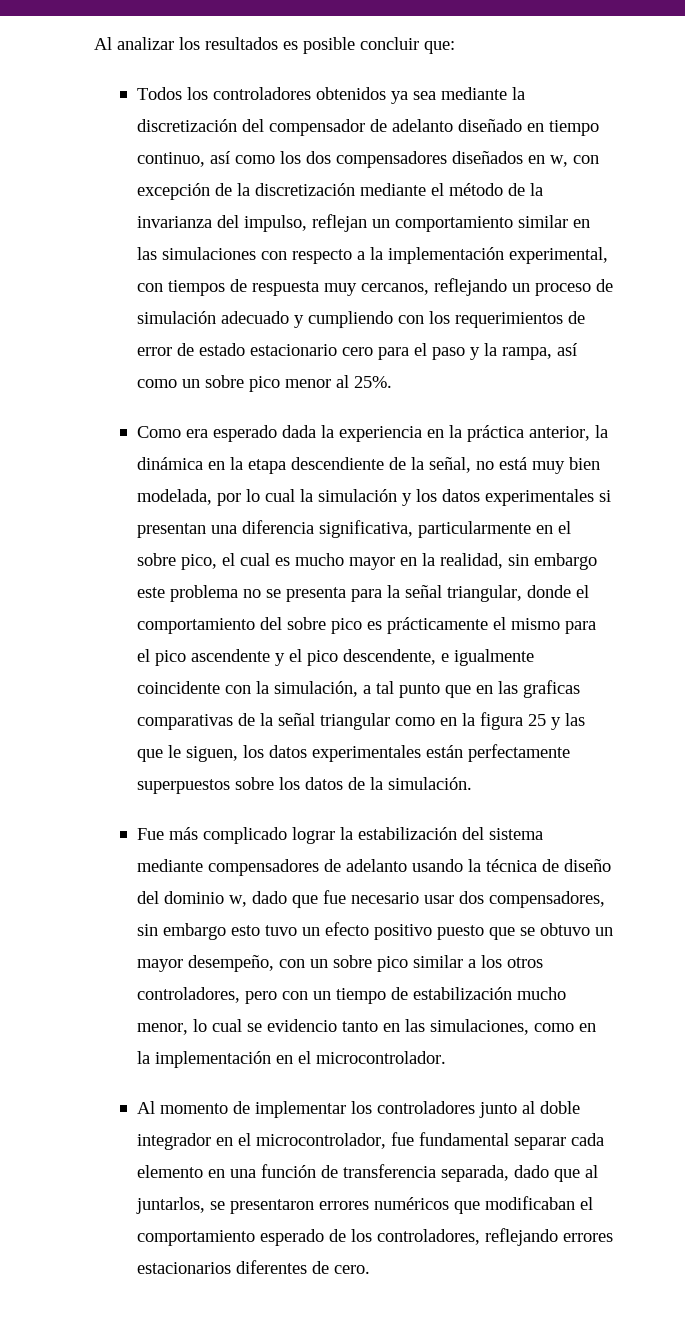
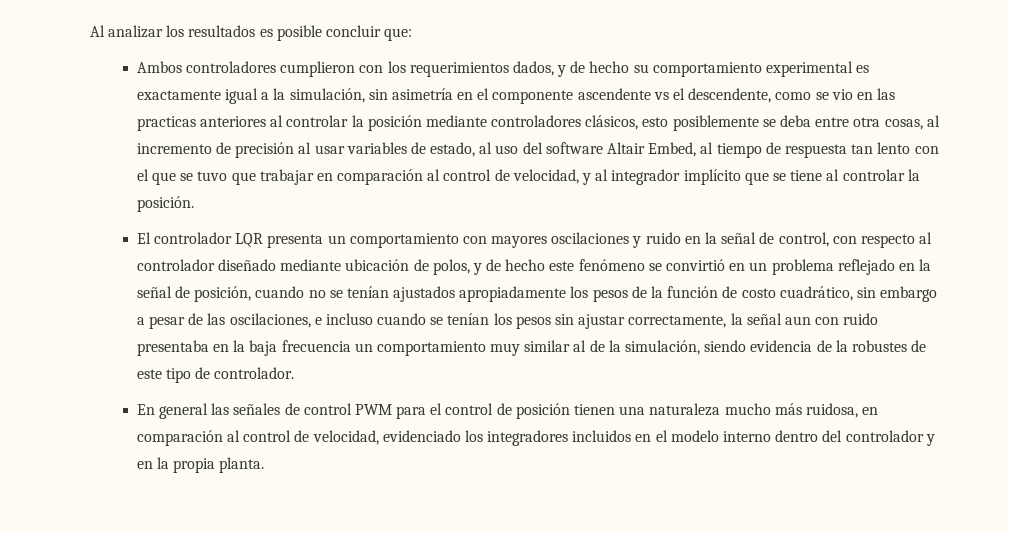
[136,87,525,104] [136,119,599,136] [136,151,599,168] [136,183,543,200] [136,214,590,232] [136,247,608,264] [136,278,613,296] [136,311,585,328] [136,343,577,360] [136,375,392,392] [136,425,608,442] [136,457,600,474] [136,489,611,506] [136,520,571,538] [136,553,597,570] [136,585,589,602] [136,617,596,634] [136,649,534,666] [136,680,580,698] [136,712,585,730] [136,744,570,762] [136,777,472,794] [136,827,543,844] [136,859,611,876] [136,890,605,908] [136,922,613,940] [136,955,543,972] [136,987,566,1004] [136,1019,596,1035] [136,1051,446,1068] [136,1101,580,1118] [136,1132,604,1150] [136,1164,598,1182] [135,1196,593,1214] [136,1228,613,1246] [136,1260,370,1274] Todos los controladores obtenidos ya sea mediante la discretización del compensador de adelanto diseñado en tiempo continuo, así como los dos compensadores diseñados en w, con excepción de la discretización mediante el método de la invarianza del impulso, reflejan un comportamiento similar en las simulaciones con respecto a la implementación experimental, con tiempos de respuesta muy cercanos, reflejando un proceso de simulación adecuado y cumpliendo con los requerimientos de error de estado estacionario cero para el paso y la rampa, así como un sobre pico menor al 25%. // Como era esperado dada la experiencia en la práctica anterior, la dinámica en la etapa descendiente de la señal, no está muy bien modelada, por lo cual la simulación y los datos experimentales si presentan una diferencia significativa, particularmente en el sobre pico, el cual es mucho mayor en la realidad, sin embargo este problema no se presenta para la señal triangular, donde el comportamiento del sobre pico es prácticamente el mismo para el pico ascendente y el pico descendente, e igualmente coincidente con la simulación, a tal punto que en las graficas comparativas de la señal triangular como en la figura 25 y las que le siguen, los datos experimentales están perfectamente superpuestos sobre los datos de la simulación. // Fue más complicado lograr la estabilización del sistema mediante compensadores de adelanto usando la técnica de diseño del dominio w, dado que fue necesario usar dos compensadores, sin embargo esto tuvo un efecto positivo puesto que se obtuvo un mayor desempeño, con un sobre pico similar a los otros controladores, pero con un tiempo de estabilización mucho menor, lo cual se evidencio tanto en las simulaciones, como en la implementación en el microcontrolador. // Al momento de implementar los controladores junto al doble integrador en el microcontrolador, fue fundamental separar cada elemento en una función de transferencia separada, dado que al juntarlos, se presentaron errores numéricos que modificaban el comportamiento esperado de los controladores, reflejando errores estacionarios diferentes de cero. -> [136,61,870,77] [136,88,896,104] [136,115,940,131] [136,142,939,158] [136,169,920,185] [136,196,194,212] [136,232,933,248] [136,259,932,275] [136,286,938,302] [136,313,879,329] [136,340,927,356] [136,367,295,383] [136,403,879,419] [136,430,935,446] [136,457,265,473] Ambos controladores cumplieron con los requerimientos dados, y de hecho su comportamiento experimental es exactamente igual a la simulación, sin asimetría en el componente ascendente vs el descendente, como se vio en las practicas anteriores al controlar la posición mediante controladores clásicos, esto posiblemente se deba entre otra cosas, al incremento de precisión al usar variables de estado, al uso del software Altair Embed, al tiempo de respuesta tan lento con el que se tuvo que trabajar en comparación al control de velocidad, y al integrador implícito que se tiene al controlar la posición. // El controlador LQR presenta un comportamiento con mayores oscilaciones y ruido en la señal de control, con respecto al controlador diseñado mediante ubicación de polos, y de hecho este fenómeno se convirtió en un problema reflejado en la señal de posición, cuando no se tenían ajustados apropiadamente los pesos de la función de costo cuadrático, sin embargo a pesar de las oscilaciones, e incluso cuando se tenían los pesos sin ajustar correctamente, la señal aun con ruido presentaba en la baja frecuencia un comportamiento muy similar al de la simulación, siendo evidencia de la robustes de este tipo de controlador. // En general las señales de control PWM para el control de posición tienen una naturaleza mucho más ruidosa, en comparación al control de velocidad, evidenciado los integradores incluidos en el modelo interno dentro del controlador y en la propia planta.

